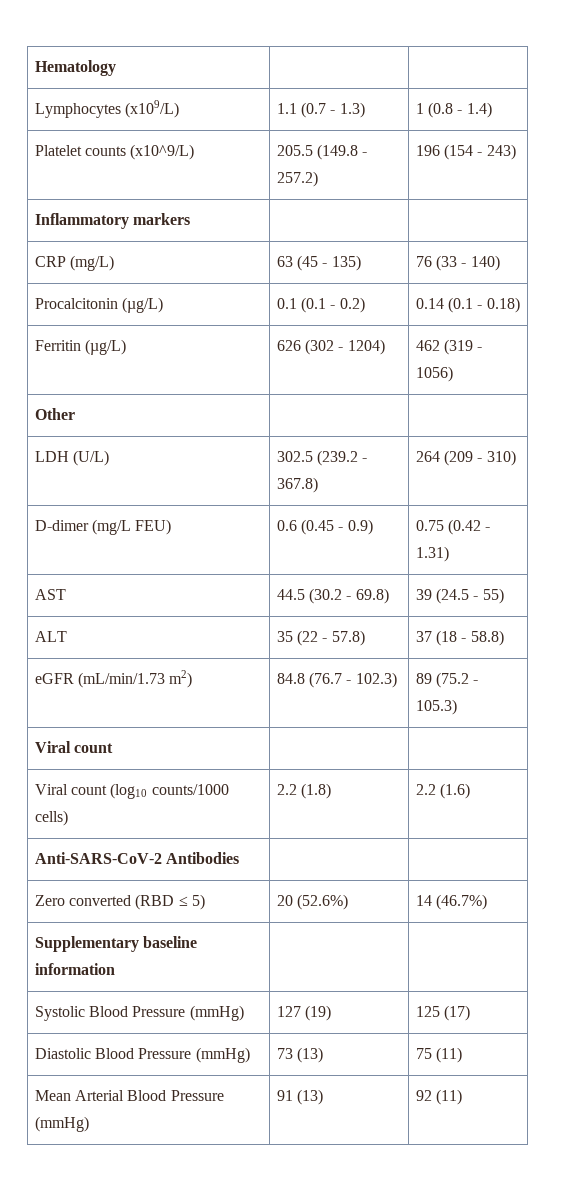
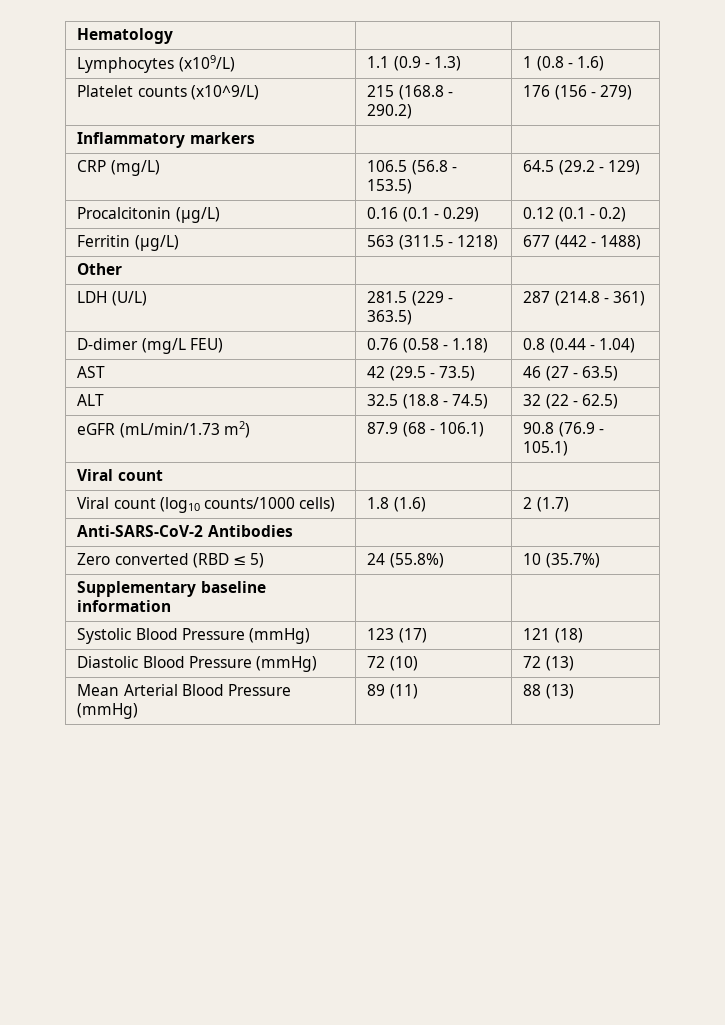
[300,102,326,118] (0.7 -> [393,56,421,71] (0.9
[466,102,492,118] 1.4) -> [576,56,604,71] 1.6)
[276,144,368,160] [276,171,318,187] [415,144,516,160] [34,213,190,229] [34,255,114,271] [276,255,361,271] [415,255,500,271] [34,297,163,313] [276,297,365,313] [415,297,520,313] [34,339,126,355] [276,339,385,355] [415,339,483,355] [415,366,453,382] [34,408,75,420] [34,450,109,466] [276,450,368,466] [276,477,318,493] [415,450,516,466] [34,519,172,535] [276,519,373,535] [415,519,491,535] [415,546,449,562] [34,589,66,600] [276,588,389,604] [415,588,504,604] [34,631,67,642] [276,630,365,646] [415,630,504,646] [34,670,193,688] [276,672,397,688] [415,672,479,688] [415,699,457,715] 205.5 (149.8 - 257.2) | 196 (154 - 243) // Inflammatory markers | | // CRP (mg/L) | 63 (45 - 135) | 76 (33 - 140) // Procalcitonin (µg/L) | 0.1 (0.1 - 0.2) | 0.14 (0.1 - 0.18) // Ferritin (µg/L) | 626 (302 - 1204) | 462 (319 - 1056) // Other | | // LDH (U/L) | 302.5 (239.2 - 367.8) | 264 (209 - 310) // D-dimer (mg/L FEU) | 0.6 (0.45 - 0.9) | 0.75 (0.42 - 1.31) // AST | 44.5 (30.2 - 69.8) | 39 (24.5 - 55) // ALT | 35 (22 - 57.8) | 37 (18 - 58.8) // eGFR (mL/min/1.73 m2) | 84.8 (76.7 - 102.3) | 89 (75.2 - 105.3) -> [367,85,453,100] [367,104,413,119] [523,85,632,100] [77,132,255,148] [77,160,160,176] [367,160,457,175] [367,179,413,194] [523,160,640,175] [77,207,220,223] [367,207,479,222] [523,207,626,222] [77,235,179,251] [367,235,498,250] [523,235,641,250] [77,263,123,275] [77,291,147,306] [367,291,453,306] [367,310,413,325] [523,291,645,306] [77,338,223,354] [367,338,488,353] [523,338,635,353] [77,366,106,378] [367,366,475,381] [523,366,618,381] [77,394,105,406] [367,394,488,409] [523,394,618,409] [77,421,250,438] [367,422,484,437] [523,422,604,437] [523,441,569,456] 215 (168.8 - 290.2) | 176 (156 - 279) // Inflammatory markers | | // CRP (mg/L) | 106.5 (56.8 - 153.5) | 64.5 (29.2 - 129) // Procalcitonin (µg/L) | 0.16 (0.1 - 0.29) | 0.12 (0.1 - 0.2) // Ferritin (µg/L) | 563 (311.5 - 1218) | 677 (442 - 1488) // Other | | // LDH (U/L) | 281.5 (229 - 363.5) | 287 (214.8 - 361) // D-dimer (mg/L FEU) | 0.76 (0.58 - 1.18) | 0.8 (0.44 - 1.04) // AST | 42 (29.5 - 73.5) | 46 (27 - 63.5) // ALT | 32.5 (18.8 - 74.5) | 32 (22 - 62.5) // eGFR (mL/min/1.73 m2) | 87.9 (68 - 106.1) | 90.8 (76.9 - 105.1)
[276,783,331,799] [415,783,470,799] 2.2 (1.8) | 2.2 (1.6) -> [367,497,426,512] [523,497,569,512] 1.8 (1.6) | 2 (1.7)
[276,894,348,910] [415,894,487,910] 20 (52.6%) | 14 (46.7%) -> [367,553,444,568] [523,553,600,568] 24 (55.8%) | 10 (35.7%)
[276,1005,331,1021] [415,1005,470,1021] 127 (19) | 125 (17) -> [367,628,427,643] [523,628,583,643] 123 (17) | 121 (18)
[276,1047,323,1063] [415,1047,462,1063] 73 (13) | 75 (11) -> [367,656,418,671] [523,656,574,671] 72 (10) | 72 (13)
[276,1089,323,1105] [415,1089,462,1105] 91 (13) | 92 (11) -> [367,684,418,699] [523,684,574,699] 89 (11) | 88 (13)

